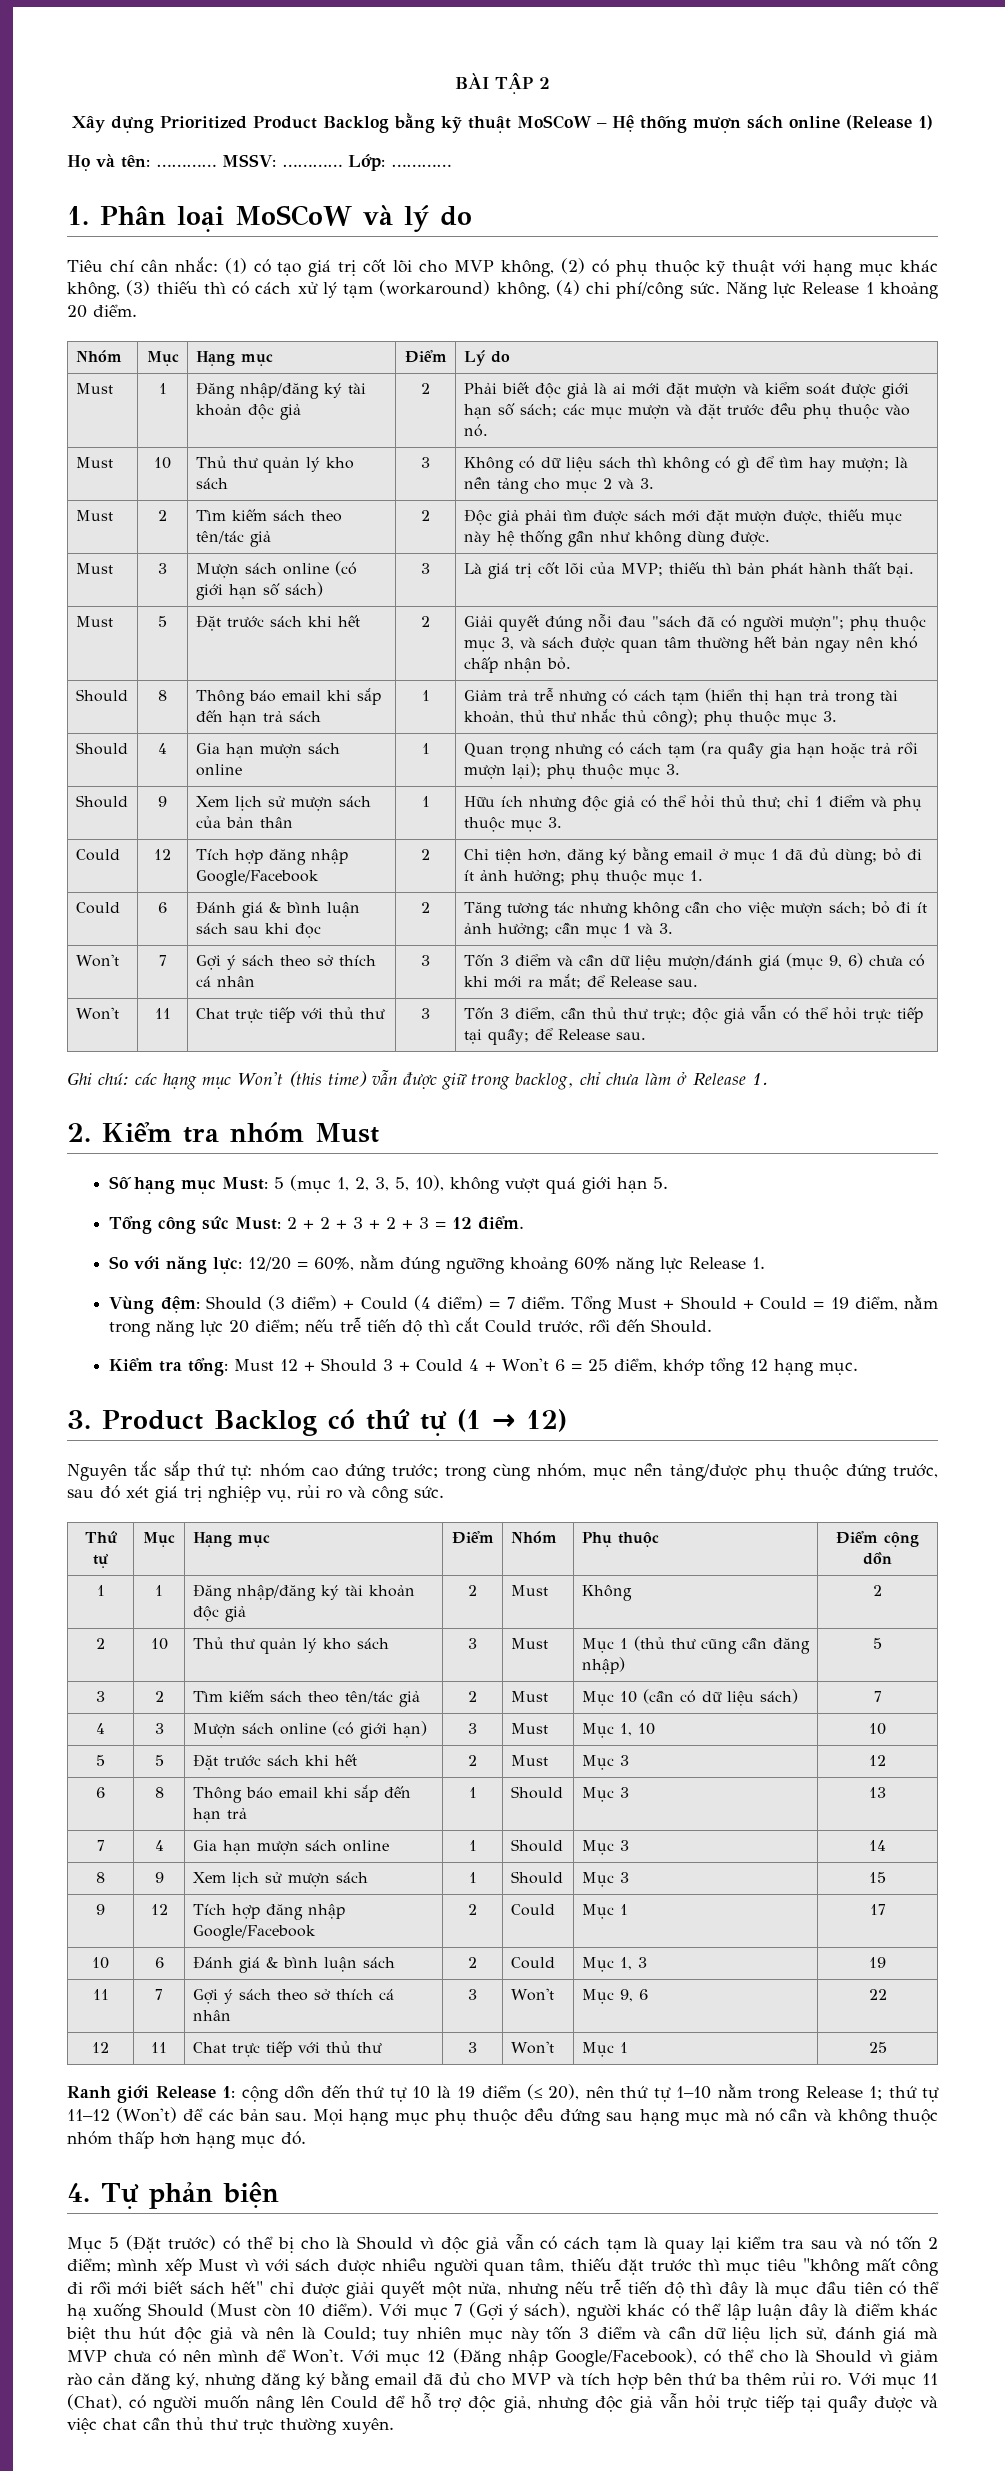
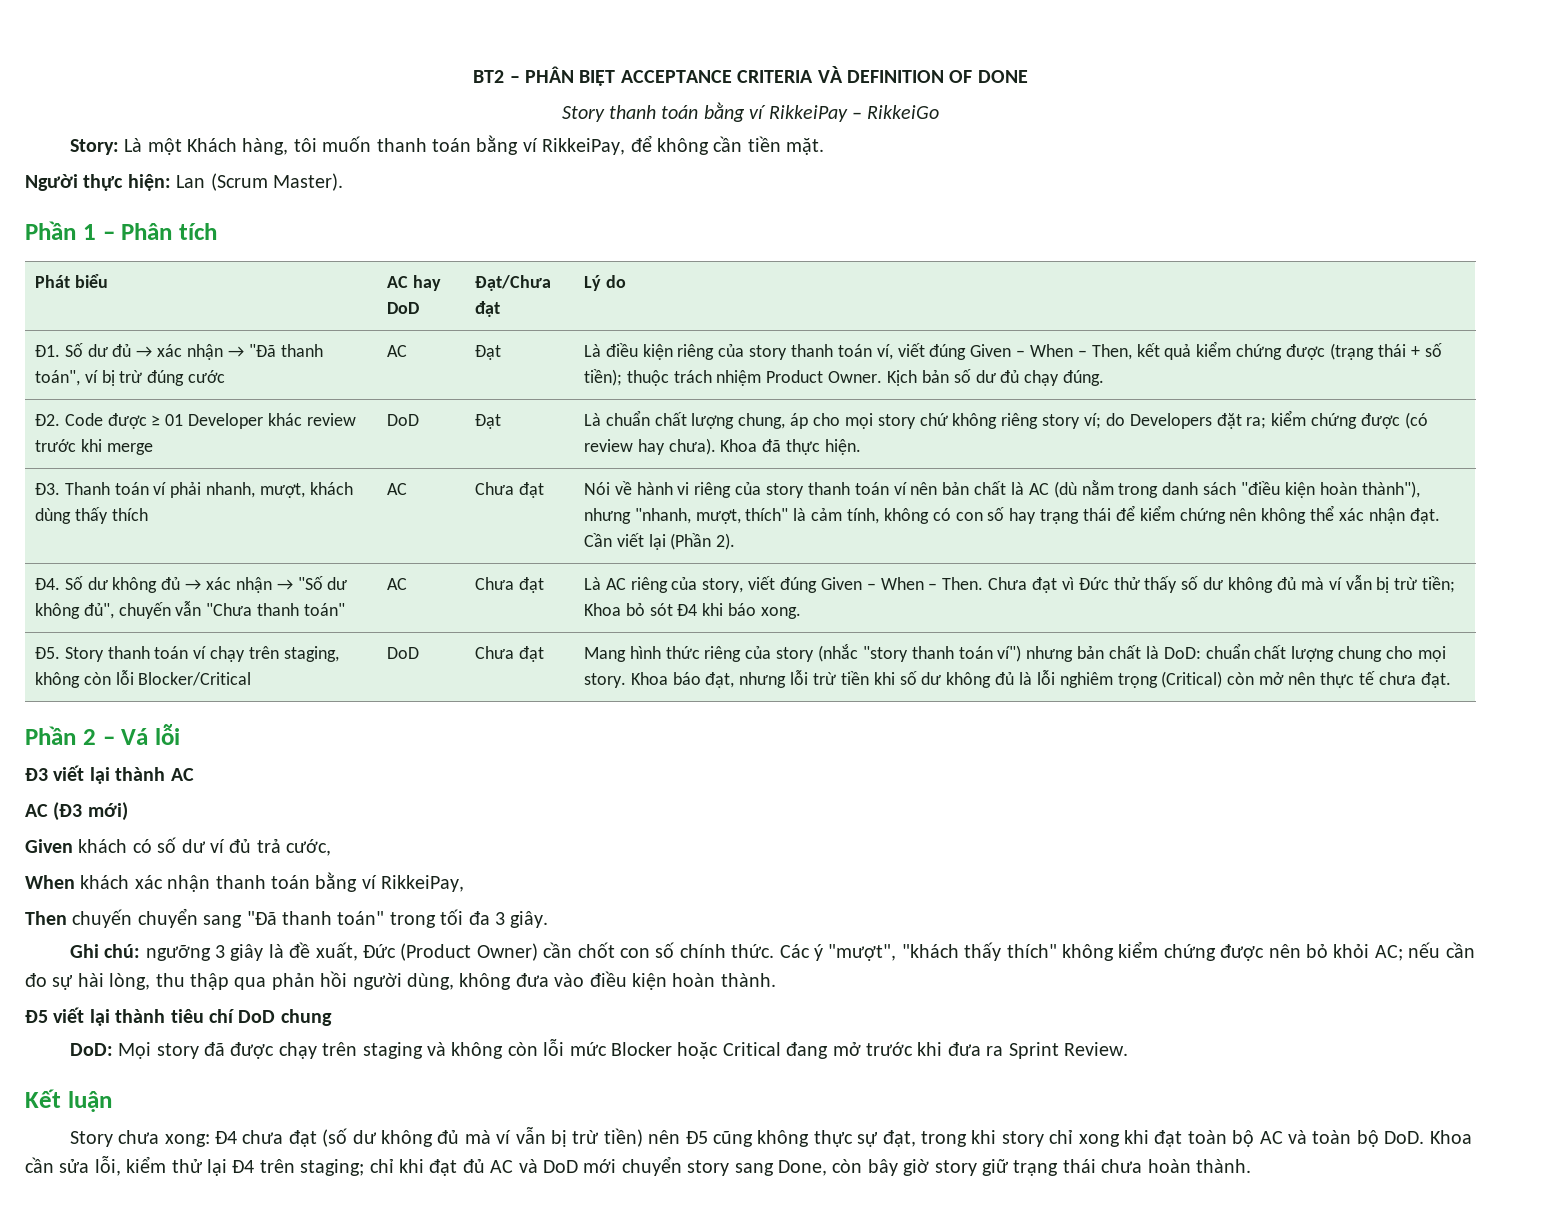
[455,73,550,94] [72,113,933,133] [67,154,451,171] [67,205,472,232] [67,257,939,277] [67,280,939,299] [67,304,137,318] [75,350,122,362] [146,351,179,366] [195,351,273,366] [404,350,447,363] [463,350,510,366] [75,383,113,394] [158,383,167,394] [195,382,366,399] [195,404,301,420] [421,383,430,394] [463,382,909,399] [463,403,910,419] [463,424,488,437] [75,457,113,468] [154,457,171,469] [195,456,354,473] [195,478,228,489] [421,457,430,468] [463,456,908,473] [463,477,654,494] [75,510,113,521] [158,510,167,521] [195,509,342,522] [195,531,271,547] [421,510,430,521] [463,509,902,526] [463,530,770,547] [75,563,113,574] [158,563,167,574] [195,561,357,578] [195,582,323,600] [421,563,430,574] [463,562,914,579] [75,616,113,627] [158,616,167,627] [195,615,360,631] [421,616,430,627] [463,614,926,632] [463,636,918,653] [463,657,571,673] [75,689,128,702] [158,690,167,701] [195,688,381,706] [195,710,321,726] [421,690,430,701] [463,688,898,706] [463,709,837,727] [75,742,128,755] [158,743,167,754] [195,743,340,758] [195,764,242,776] [421,743,430,754] [463,741,918,759] [463,762,680,779] [75,795,128,808] [158,796,167,807] [195,796,371,811] [195,816,293,828] [421,796,430,807] [463,795,922,812] [463,817,562,832] [75,849,120,861] [154,849,171,860] [195,849,348,865] [195,870,319,886] [421,849,430,860] [463,847,922,865] [463,870,703,886] [75,902,120,914] [158,902,167,913] [195,901,360,918] [195,923,321,938] [421,902,430,913] [463,901,927,918] [463,922,673,939] [75,954,119,967] [158,955,167,966] [195,955,376,970] [195,976,255,987] [421,955,430,966] [463,953,925,971] [463,974,698,989] [75,1007,119,1020] [154,1008,171,1019] [195,1007,385,1023] [421,1008,430,1019] [463,1005,923,1024] [463,1028,646,1045] [67,1070,768,1090] [67,1122,379,1143] [109,1175,669,1194] [109,1216,525,1234] [109,1255,766,1274] [109,1295,938,1314] [109,1317,713,1337] [109,1358,859,1376] [67,1409,567,1436] [67,1461,938,1481] [67,1485,444,1503] [84,1531,118,1544] [93,1554,109,1568] [143,1532,175,1547] [192,1532,270,1547] [451,1531,494,1544] [510,1531,557,1543] [581,1532,659,1547] [836,1531,919,1547] [863,1552,892,1565] [96,1585,105,1596] [155,1585,163,1596] [192,1584,415,1601] [192,1606,246,1622] [468,1585,477,1596] [510,1585,548,1596] [581,1585,632,1601] [873,1585,882,1596] [96,1638,105,1649] [150,1638,168,1650] [192,1637,389,1654] [468,1638,477,1649] [510,1638,548,1649] [581,1636,810,1654] [581,1657,625,1674] [873,1638,882,1649] [96,1691,105,1702] [154,1691,164,1702] [192,1690,420,1707] [468,1691,477,1702] [510,1691,548,1702] [581,1689,798,1706] [873,1691,882,1702] [96,1723,105,1734] [154,1723,164,1734] [192,1721,427,1739] [468,1723,477,1734] [510,1723,548,1734] [581,1723,655,1738] [869,1723,886,1735] [96,1755,105,1766] [154,1755,164,1766] [192,1754,357,1770] [468,1755,477,1766] [510,1755,548,1766] [581,1755,629,1770] [869,1755,886,1766] [96,1787,105,1798] [154,1787,164,1798] [192,1785,411,1803] [192,1808,247,1823] [468,1787,477,1798] [510,1786,563,1799] [581,1787,629,1802] [869,1787,886,1798] [96,1840,105,1851] [154,1840,164,1851] [192,1840,389,1855] [468,1840,477,1851] [510,1839,563,1852] [581,1840,629,1855] [869,1840,886,1851] [96,1872,105,1883] [154,1872,164,1883] [192,1872,368,1887] [468,1872,477,1883] [510,1871,563,1884] [581,1872,629,1887] [869,1872,886,1883] [96,1904,105,1915] [150,1904,168,1915] [192,1904,345,1920] [192,1925,316,1941] [468,1904,477,1915] [510,1904,555,1916] [581,1904,628,1919] [869,1904,886,1915] [92,1957,109,1969] [154,1957,164,1968] [192,1956,395,1973] [468,1957,477,1968] [510,1957,555,1969] [581,1957,647,1972] [869,1957,886,1968] [92,1989,109,2000] [155,1989,163,2000] [192,1989,394,2004] [192,2010,231,2021] [468,1989,477,2000] [510,1988,554,2001] [581,1989,648,2004] [868,1989,887,2000] [92,2042,109,2053] [151,2042,167,2053] [192,2041,382,2057] [468,2042,477,2053] [510,2041,554,2054] [581,2042,628,2057] [868,2042,887,2053] [67,2084,940,2103] [67,2107,938,2126] [67,2131,306,2149] [67,2182,279,2209] [67,2234,938,2254] [67,2258,938,2276] [67,2279,939,2299] [67,2302,938,2321] [66,2326,939,2344] [67,2348,939,2367] [67,2371,938,2390] [67,2393,938,2413] [67,2417,394,2435] BÀI TẬP 2 // Xây dựng Prioritized Product Backlog bằng kỹ thuật MoSCoW – Hệ thống mượn sách online (Release 1) // Họ và tên: ………… MSSV: ………… Lớp: ………… // 1. Phân loại MoSCoW và lý do // Tiêu chí cân nhắc: (1) có tạo giá trị cốt lõi cho MVP không, (2) có phụ thuộc kỹ thuật với hạng mục khác không, (3) thiếu thì có cách xử lý tạm (workaround) không, (4) chi phí/công sức. Năng lực Release 1 khoảng 20 điểm. // Nhóm | Mục | Hạng mục | Điểm | Lý do // Must | 1 | Đăng nhập/đăng ký tài khoản độc giả | 2 | Phải biết độc giả là ai mới đặt mượn và kiểm soát được giới hạn số sách; các mục mượn và đặt trước đều phụ thuộc vào nó. // Must | 10 | Thủ thư quản lý kho sách | 3 | Không có dữ liệu sách thì không có gì để tìm hay mượn; là nền tảng cho mục 2 và 3. // Must | 2 | Tìm kiếm sách theo tên/tác giả | 2 | Độc giả phải tìm được sách mới đặt mượn được, thiếu mục này hệ thống gần như không dùng được. // Must | 3 | Mượn sách online (có giới hạn số sách) | 3 | Là giá trị cốt lõi của MVP; thiếu thì bản phát hành thất bại. // Must | 5 | Đặt trước sách khi hết | 2 | Giải quyết đúng nỗi đau "sách đã có người mượn"; phụ thuộc mục 3, và sách được quan tâm thường hết bản ngay nên khó chấp nhận bỏ. // Should | 8 | Thông báo email khi sắp đến hạn trả sách | 1 | Giảm trả trễ nhưng có cách tạm (hiển thị hạn trả trong tài khoản, thủ thư nhắc thủ công); phụ thuộc mục 3. // Should | 4 | Gia hạn mượn sách online | 1 | Quan trọng nhưng có cách tạm (ra quầy gia hạn hoặc trả rồi mượn lại); phụ thuộc mục 3. // Should | 9 | Xem lịch sử mượn sách của bản thân | 1 | Hữu ích nhưng độc giả có thể hỏi thủ thư; chỉ 1 điểm và phụ thuộc mục 3. // Could | 12 | Tích hợp đăng nhập Google/Facebook | 2 | Chỉ tiện hơn, đăng ký bằng email ở mục 1 đã đủ dùng; bỏ đi ít ảnh hưởng; phụ thuộc mục 1. // Could | 6 | Đánh giá & bình luận sách sau khi đọc | 2 | Tăng tương tác nhưng không cần cho việc mượn sách; bỏ đi ít ảnh hưởng; cần mục 1 và 3. // Won't | 7 | Gợi ý sách theo sở thích cá nhân | 3 | Tốn 3 điểm và cần dữ liệu mượn/đánh giá (mục 9, 6) chưa có khi mới ra mắt; để Release sau. // Won't | 11 | Chat trực tiếp với thủ thư | 3 | Tốn 3 điểm, cần thủ thư trực; độc giả vẫn có thể hỏi trực tiếp tại quầy; để Release sau. // Ghi chú: các hạng mục Won't (this time) vẫn được giữ trong backlog, chỉ chưa làm ở Release 1. // 2. Kiểm tra nhóm Must // Số hạng mục Must: 5 (mục 1, 2, 3, 5, 10), không vượt quá giới hạn 5. // Tổng công sức Must: 2 + 2 + 3 + 2 + 3 = 12 điểm. // So với năng lực: 12/20 = 60%, nằm đúng ngưỡng khoảng 60% năng lực Release 1. // Vùng đệm: Should (3 điểm) + Could (4 điểm) = 7 điểm. Tổng Must + Should + Could = 19 điểm, nằm trong năng lực 20 điểm; nếu trễ tiến độ thì cắt Could trước, rồi đến Should. // Kiểm tra tổng: Must 12 + Should 3 + Could 4 + Won't 6 = 25 điểm, khớp tổng 12 hạng mục. // 3. Product Backlog có thứ tự (1 → 12) // Nguyên tắc sắp thứ tự: nhóm cao đứng trước; trong cùng nhóm, mục nền tảng/được phụ thuộc đứng trước, sau đó xét giá trị nghiệp vụ, rủi ro và công sức. // Thứ tự | Mục | Hạng mục | Điểm | Nhóm | Phụ thuộc | Điểm cộng dồn // 1 | 1 | Đăng nhập/đăng ký tài khoản độc giả | 2 | Must | Không | 2 // 2 | 10 | Thủ thư quản lý kho sách | 3 | Must | Mục 1 (thủ thư cũng cần đăng nhập) | 5 // 3 | 2 | Tìm kiếm sách theo tên/tác giả | 2 | Must | Mục 10 (cần có dữ liệu sách) | 7 // 4 | 3 | Mượn sách online (có giới hạn) | 3 | Must | Mục 1, 10 | 10 // 5 | 5 | Đặt trước sách khi hết | 2 | Must | Mục 3 | 12 // 6 | 8 | Thông báo email khi sắp đến hạn trả | 1 | Should | Mục 3 | 13 // 7 | 4 | Gia hạn mượn sách online | 1 | Should | Mục 3 | 14 // 8 | 9 | Xem lịch sử mượn sách | 1 | Should | Mục 3 | 15 // 9 | 12 | Tích hợp đăng nhập Google/Facebook | 2 | Could | Mục 1 | 17 // 10 | 6 | Đánh giá & bình luận sách | 2 | Could | Mục 1, 3 | 19 // 11 | 7 | Gợi ý sách theo sở thích cá nhân | 3 | Won't | Mục 9, 6 | 22 // 12 | 11 | Chat trực tiếp với thủ thư | 3 | Won't | Mục 1 | 25 // Ranh giới Release 1: cộng dồn đến thứ tự 10 là 19 điểm (≤ 20), nên thứ tự 1–10 nằm trong Release 1; thứ tự 11–12 (Won't) để các bản sau. Mọi hạng mục phụ thuộc đều đứng sau hạng mục mà nó cần và không thuộc nhóm thấp hơn hạng mục đó. // 4. Tự phản biện // Mục 5 (Đặt trước) có thể bị cho là Should vì độc giả vẫn có cách tạm là quay lại kiểm tra sau và nó tốn 2 điểm; mình xếp Must vì với sách được nhiều người quan tâm, thiếu đặt trước thì mục tiêu "không mất công đi rồi mới biết sách hết" chỉ được giải quyết một nửa, nhưng nếu trễ tiến độ thì đây là mục đầu tiên có thể hạ xuống Should (Must còn 10 điểm). Với mục 7 (Gợi ý sách), người khác có thể lập luận đây là điểm khác biệt thu hút độc giả và nên là Could; tuy nhiên mục này tốn 3 điểm và cần dữ liệu lịch sử, đánh giá mà MVP chưa có nên mình để Won't. Với mục 12 (Đăng nhập Google/Facebook), có thể cho là Should vì giảm rào cản đăng ký, nhưng đăng ký bằng email đã đủ cho MVP và tích hợp bên thứ ba thêm rủi ro. Với mục 11 (Chat), có người muốn nâng lên Could để hỗ trợ độc giả, nhưng độc giả vẫn hỏi trực tiếp tại quầy được và việc chat cần thủ thư trực thường xuyên. -> [473,66,1028,86] [561,102,940,122] [69,135,825,155] [25,173,343,191] [25,221,217,240] [34,274,108,288] [386,275,441,291] [386,302,419,314] [474,275,551,291] [474,301,500,317] [583,275,626,291] [34,343,323,360] [34,370,226,386] [386,345,407,357] [474,345,501,360] [583,341,1442,360] [583,369,1105,386] [34,413,356,429] [34,439,153,455] [386,414,419,426] [474,414,501,429] [583,410,1428,429] [583,438,862,455] [34,482,353,498] [34,507,148,524] [386,483,407,495] [474,482,544,498] [583,480,1420,498] [583,505,1440,524] [583,533,736,550] [34,576,348,593] [34,601,346,619] [386,578,407,590] [474,577,544,593] [583,575,1456,593] [583,603,802,619] [34,646,339,662] [34,670,252,688] [386,647,419,659] [474,646,544,662] [583,643,1446,662] [583,670,1451,688] [25,724,180,745] [25,765,194,784] [25,802,128,821] [25,837,332,856] [25,872,465,892] [25,908,549,928] [69,941,1475,961] [25,971,776,990] [25,1007,332,1026] [69,1039,1128,1059] [25,1089,112,1112] [69,1127,1472,1147] [25,1156,1251,1176] BT2 – PHÂN BIỆT ACCEPTANCE CRITERIA VÀ DEFINITION OF DONE // Story thanh toán bằng ví RikkeiPay – RikkeiGo // Story: Là một Khách hàng, tôi muốn thanh toán bằng ví RikkeiPay, để không cần tiền mặt. // Người thực hiện: Lan (Scrum Master). // Phần 1 – Phân tích // Phát biểu | AC hay DoD | Đạt/Chưa đạt | Lý do // Đ1. Số dư đủ → xác nhận → "Đã thanh toán", ví bị trừ đúng cước | AC | Đạt | Là điều kiện riêng của story thanh toán ví, viết đúng Given – When – Then, kết quả kiểm chứng được (trạng thái + số tiền); thuộc trách nhiệm Product Owner. Kịch bản số dư đủ chạy đúng. // Đ2. Code được ≥ 01 Developer khác review trước khi merge | DoD | Đạt | Là chuẩn chất lượng chung, áp cho mọi story chứ không riêng story ví; do Developers đặt ra; kiểm chứng được (có review hay chưa). Khoa đã thực hiện. // Đ3. Thanh toán ví phải nhanh, mượt, khách dùng thấy thích | AC | Chưa đạt | Nói về hành vi riêng của story thanh toán ví nên bản chất là AC (dù nằm trong danh sách "điều kiện hoàn thành"), nhưng "nhanh, mượt, thích" là cảm tính, không có con số hay trạng thái để kiểm chứng nên không thể xác nhận đạt. Cần viết lại (Phần 2). // Đ4. Số dư không đủ → xác nhận → "Số dư không đủ", chuyến vẫn "Chưa thanh toán" | AC | Chưa đạt | Là AC riêng của story, viết đúng Given – When – Then. Chưa đạt vì Đức thử thấy số dư không đủ mà ví vẫn bị trừ tiền; Khoa bỏ sót Đ4 khi báo xong. // Đ5. Story thanh toán ví chạy trên staging, không còn lỗi Blocker/Critical | DoD | Chưa đạt | Mang hình thức riêng của story (nhắc "story thanh toán ví") nhưng bản chất là DoD: chuẩn chất lượng chung cho mọi story. Khoa báo đạt, nhưng lỗi trừ tiền khi số dư không đủ là lỗi nghiêm trọng (Critical) còn mở nên thực tế chưa đạt. // Phần 2 – Vá lỗi // Đ3 viết lại thành AC // AC (Đ3 mới) // Given khách có số dư ví đủ trả cước, // When khách xác nhận thanh toán bằng ví RikkeiPay, // Then chuyến chuyển sang "Đã thanh toán" trong tối đa 3 giây. // Ghi chú: ngưỡng 3 giây là đề xuất, Đức (Product Owner) cần chốt con số chính thức. Các ý "mượt", "khách thấy thích" không kiểm chứng được nên bỏ khỏi AC; nếu cần đo sự hài lòng, thu thập qua phản hồi người dùng, không đưa vào điều kiện hoàn thành. // Đ5 viết lại thành tiêu chí DoD chung // DoD: Mọi story đã được chạy trên staging và không còn lỗi mức Blocker hoặc Critical đang mở trước khi đưa ra Sprint Review. // Kết luận // Story chưa xong: Đ4 chưa đạt (số dư không đủ mà ví vẫn bị trừ tiền) nên Đ5 cũng không thực sự đạt, trong khi story chỉ xong khi đạt toàn bộ AC và toàn bộ DoD. Khoa cần sửa lỗi, kiểm thử lại Đ4 trên staging; chỉ khi đạt đủ AC và DoD mới chuyển story sang Done, còn bây giờ story giữ trạng thái chưa hoàn thành.

